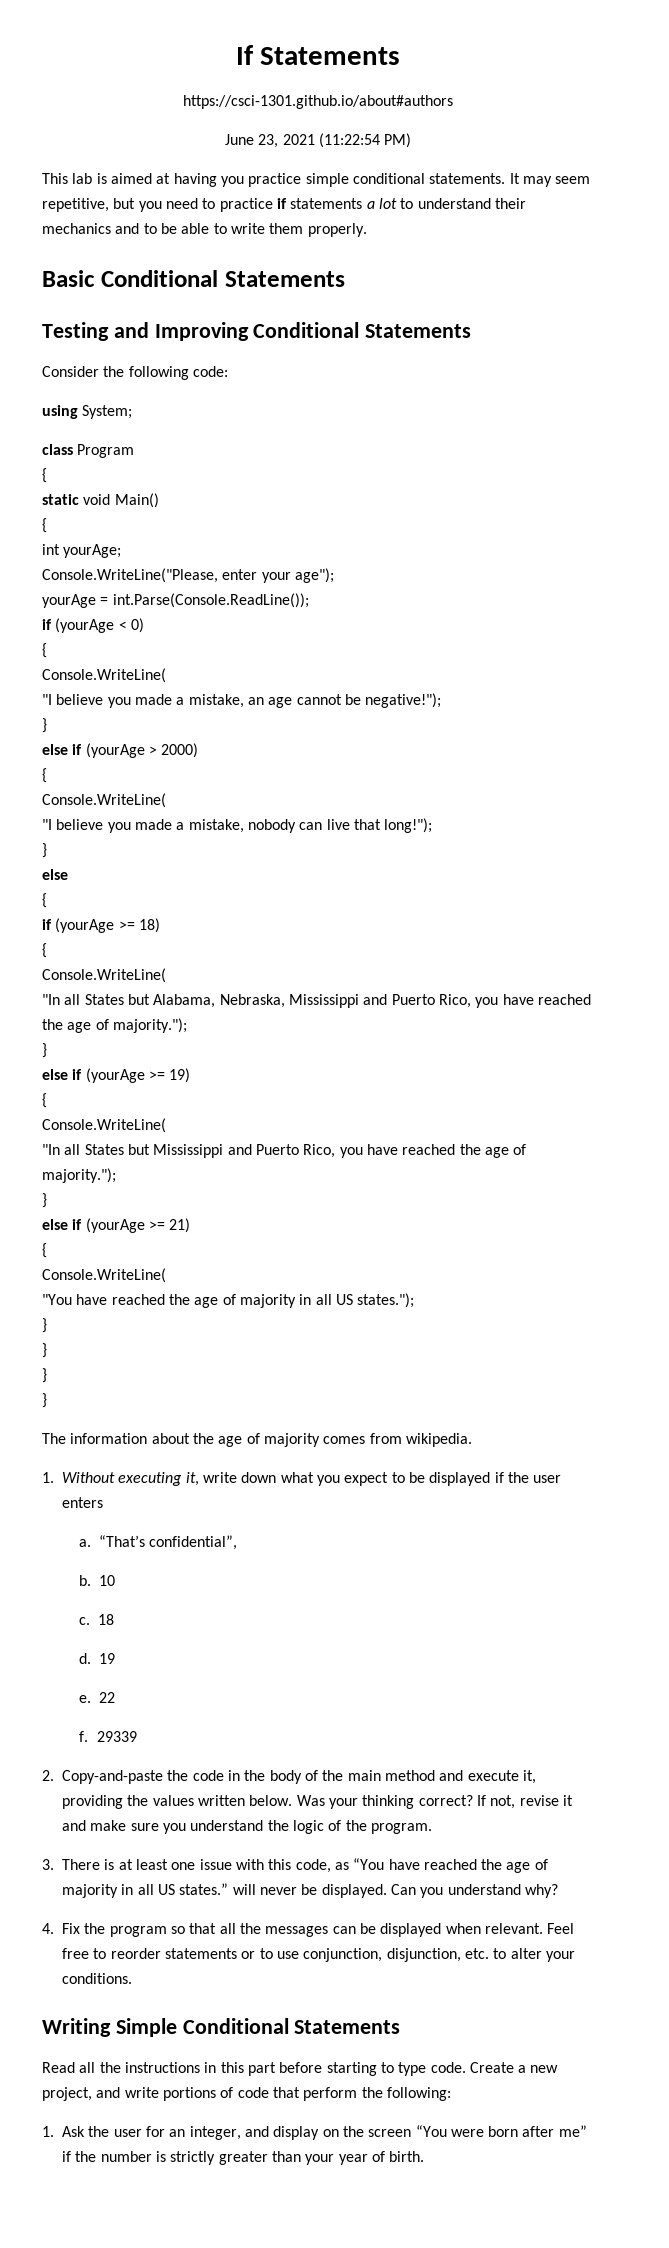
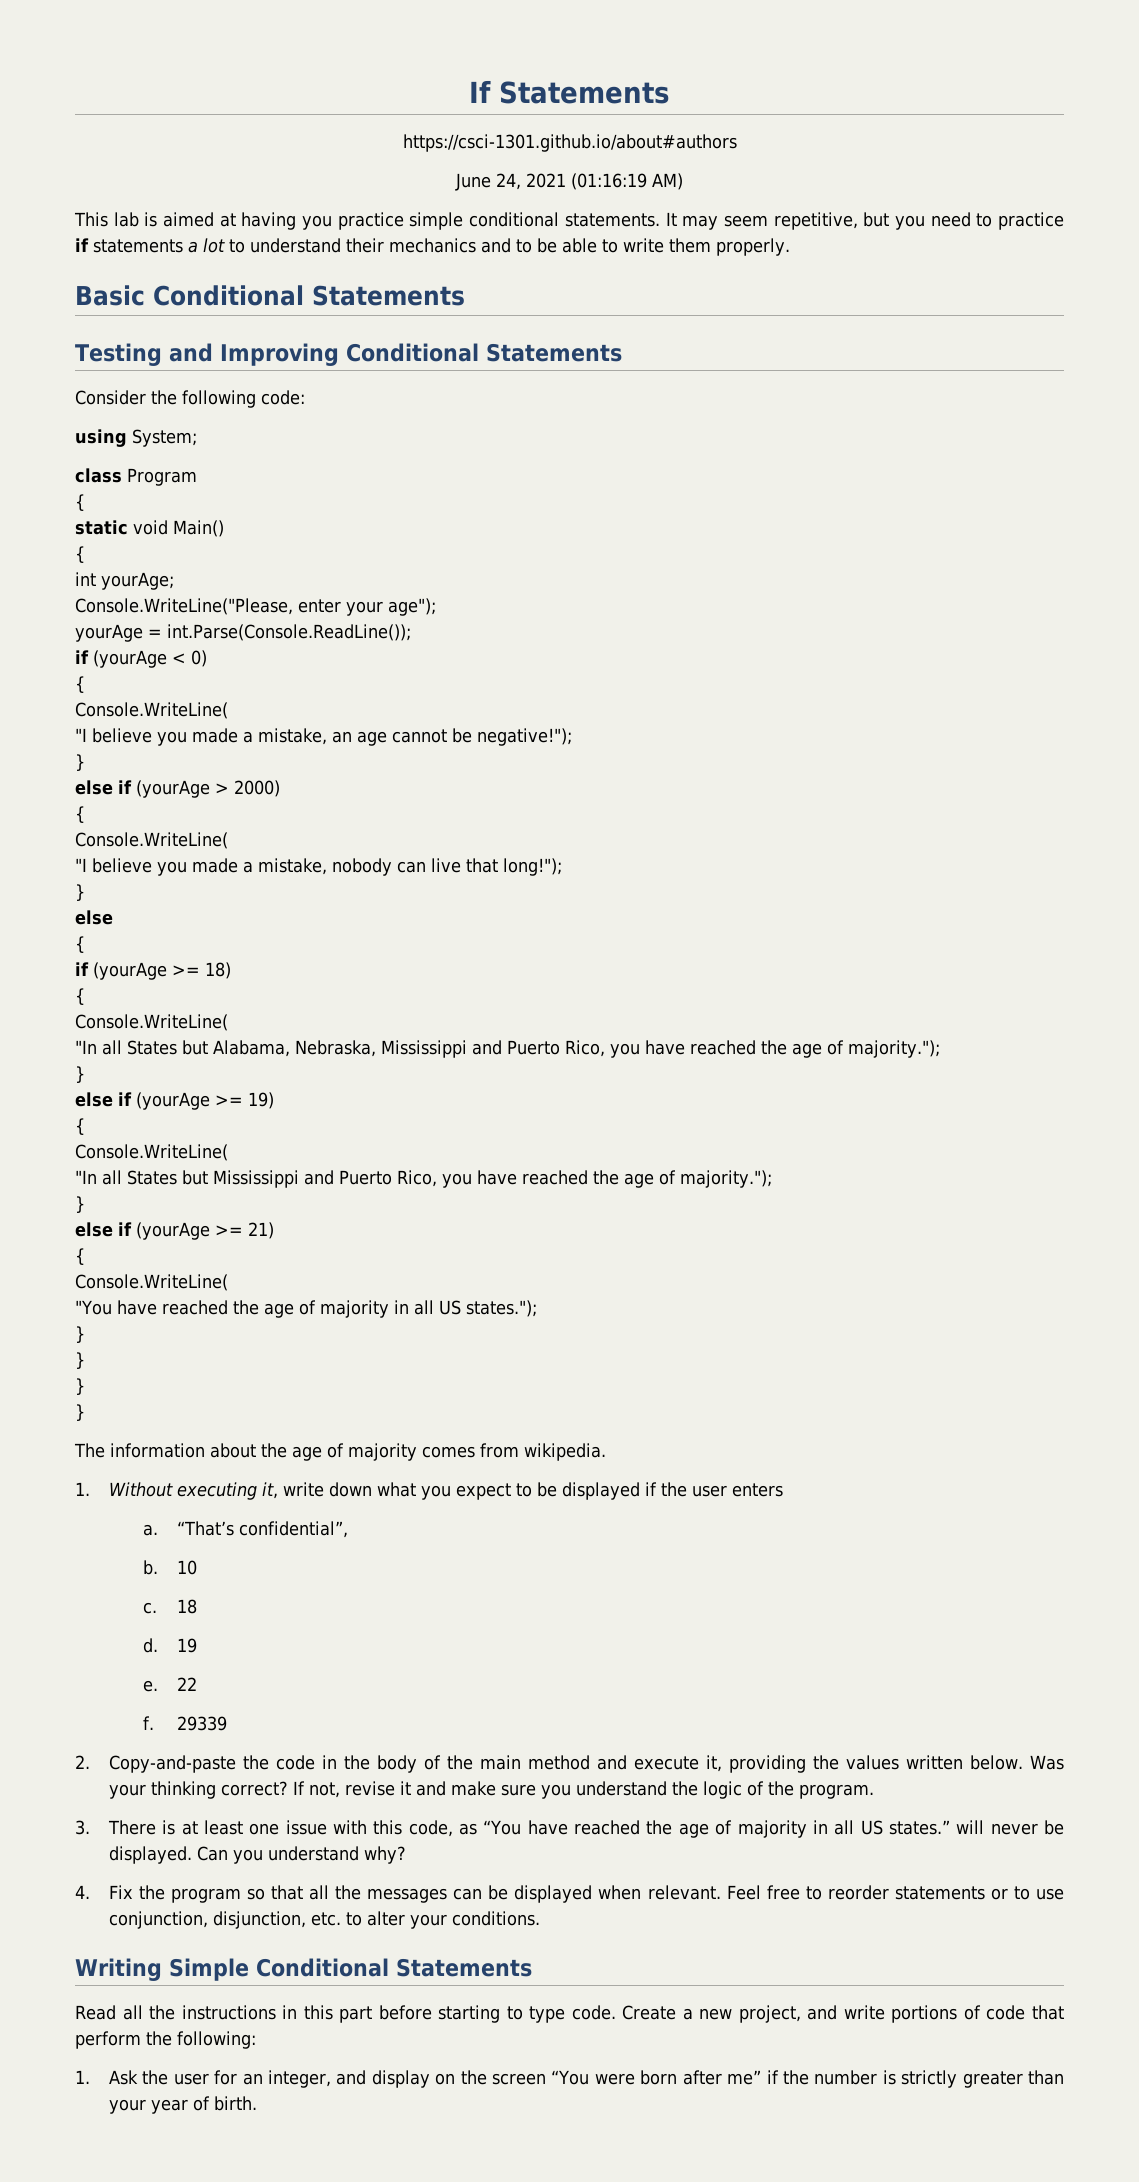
[258,133,412,148] 23, 2021 (11:22:54 PM) -> [496,173,683,190] 24, 2021 (01:16:19 AM)

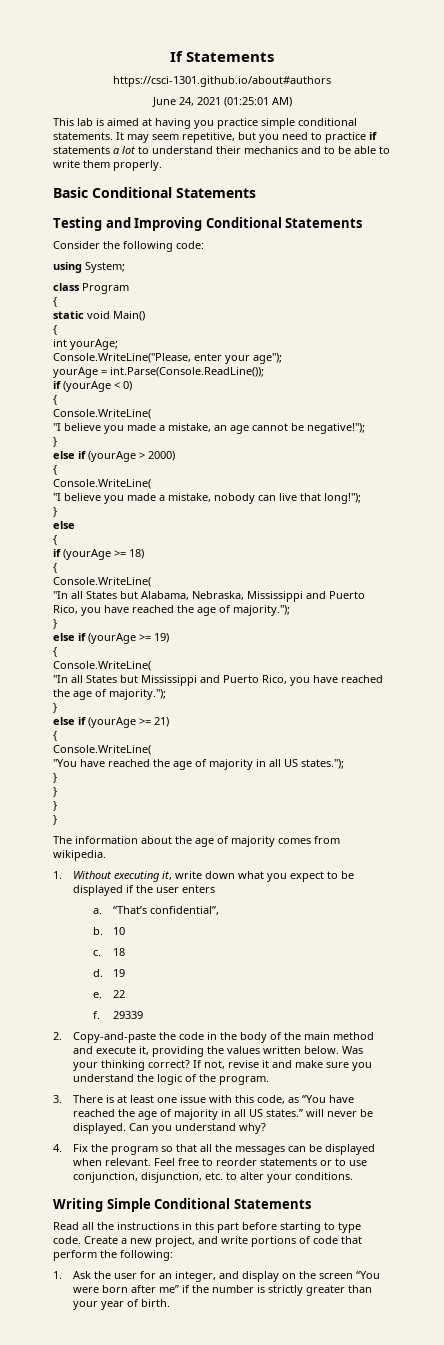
[571,173,647,190] (01:16:19 -> [223,97,269,107] (01:25:01

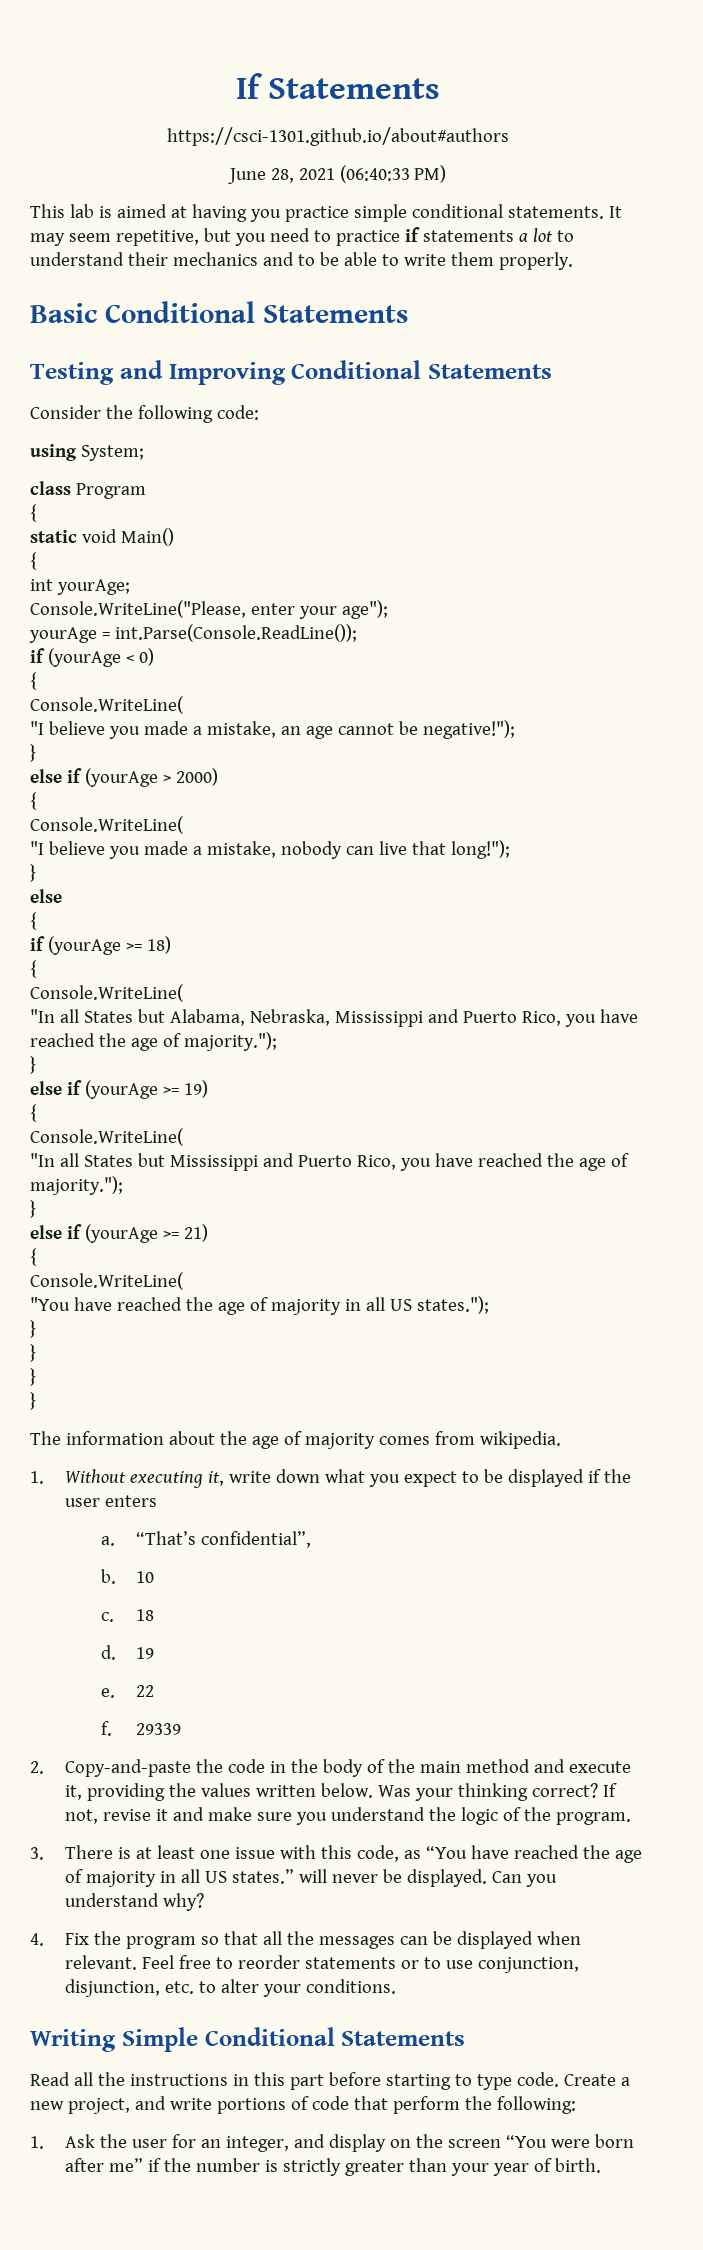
[178,97,292,107] 24, 2021 (01:25:01 AM) -> [270,165,447,183] 28, 2021 (06:40:33 PM)

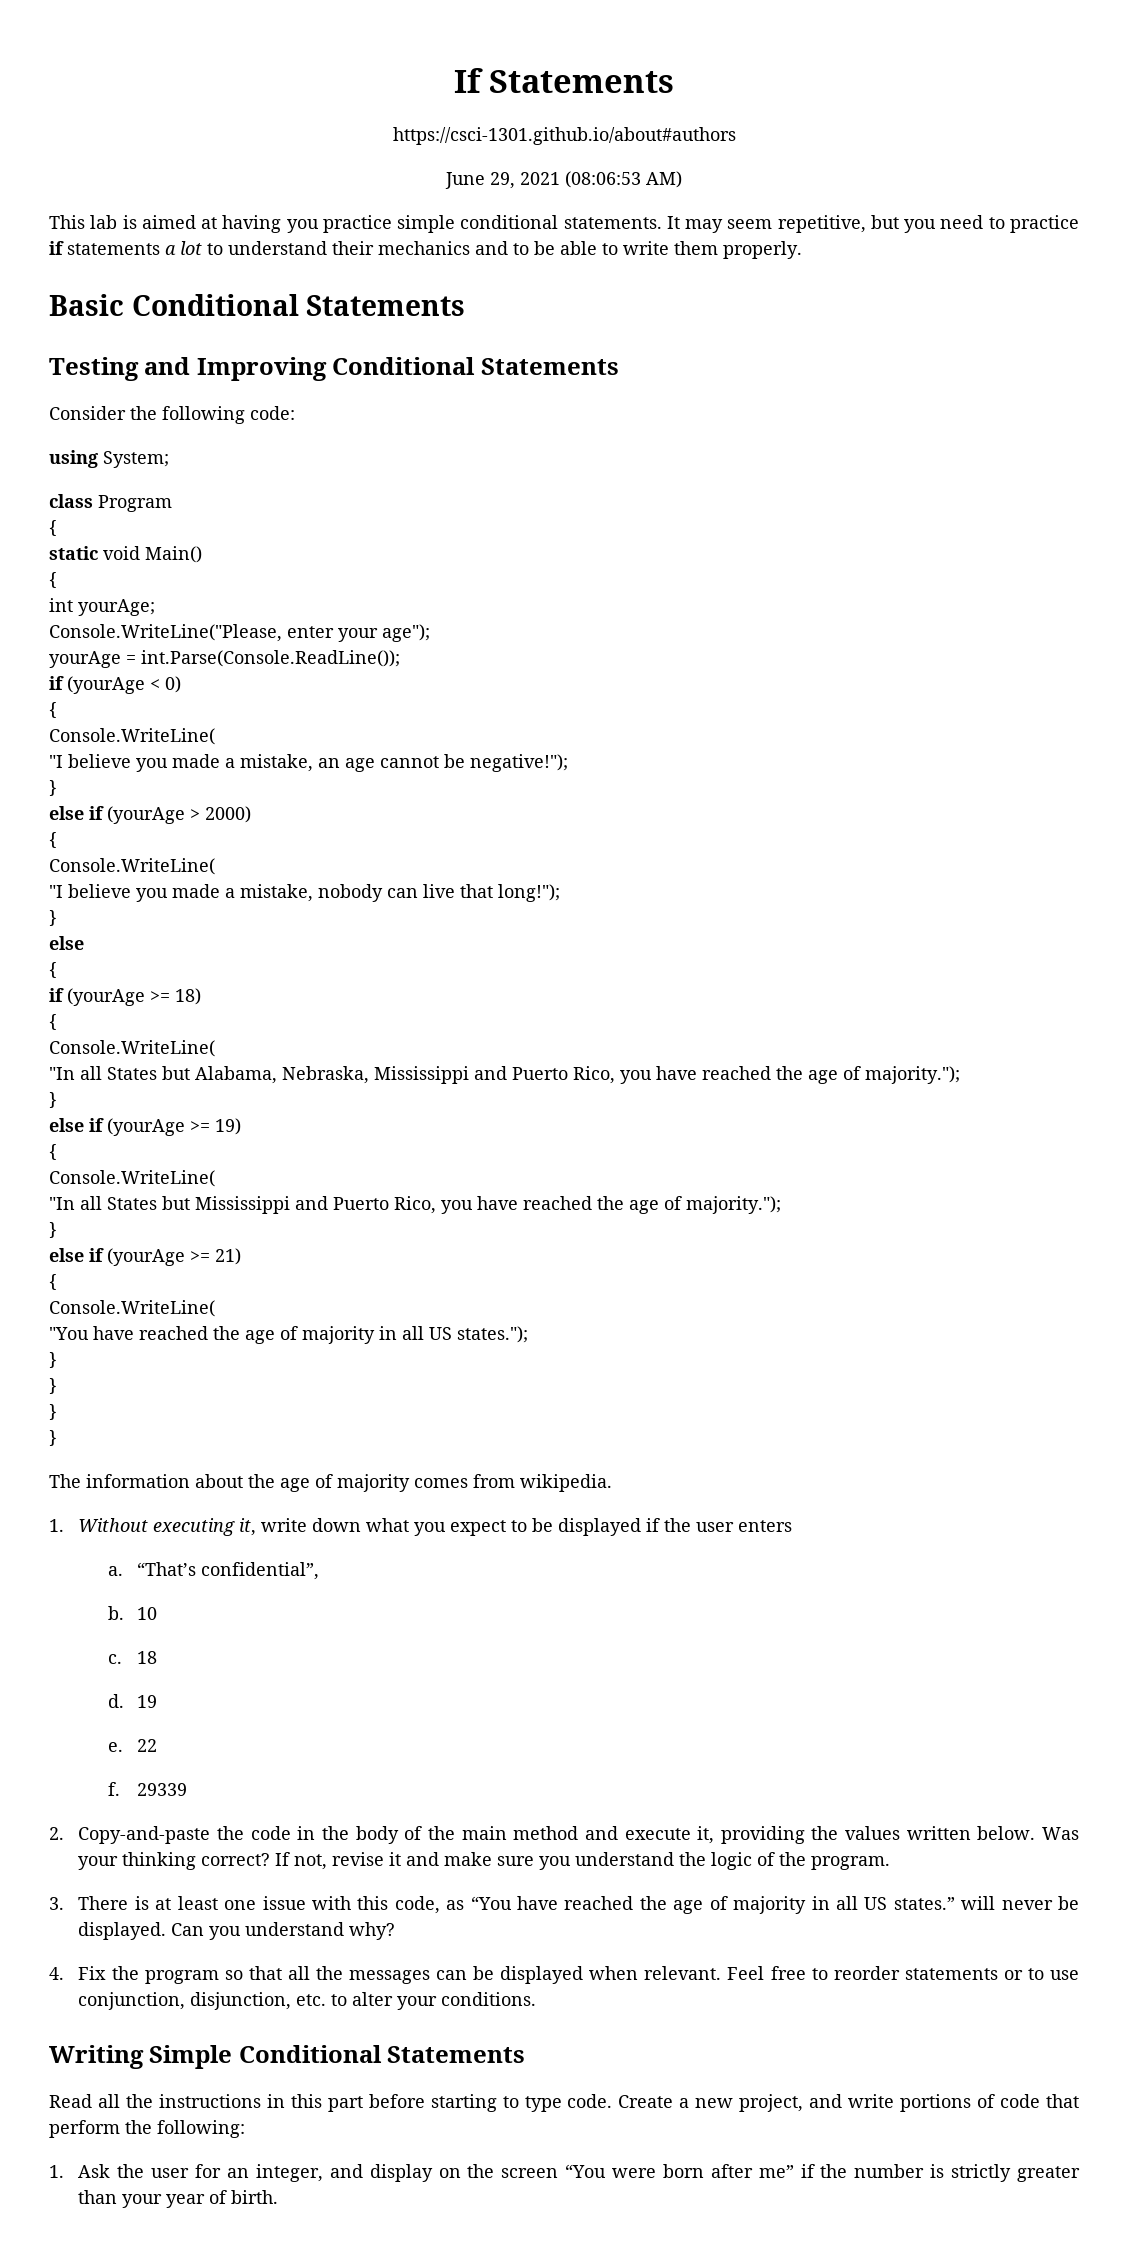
[270,165,447,183] 28, 2021 (06:40:33 PM) -> [490,171,682,189] 29, 2021 (08:06:53 AM)

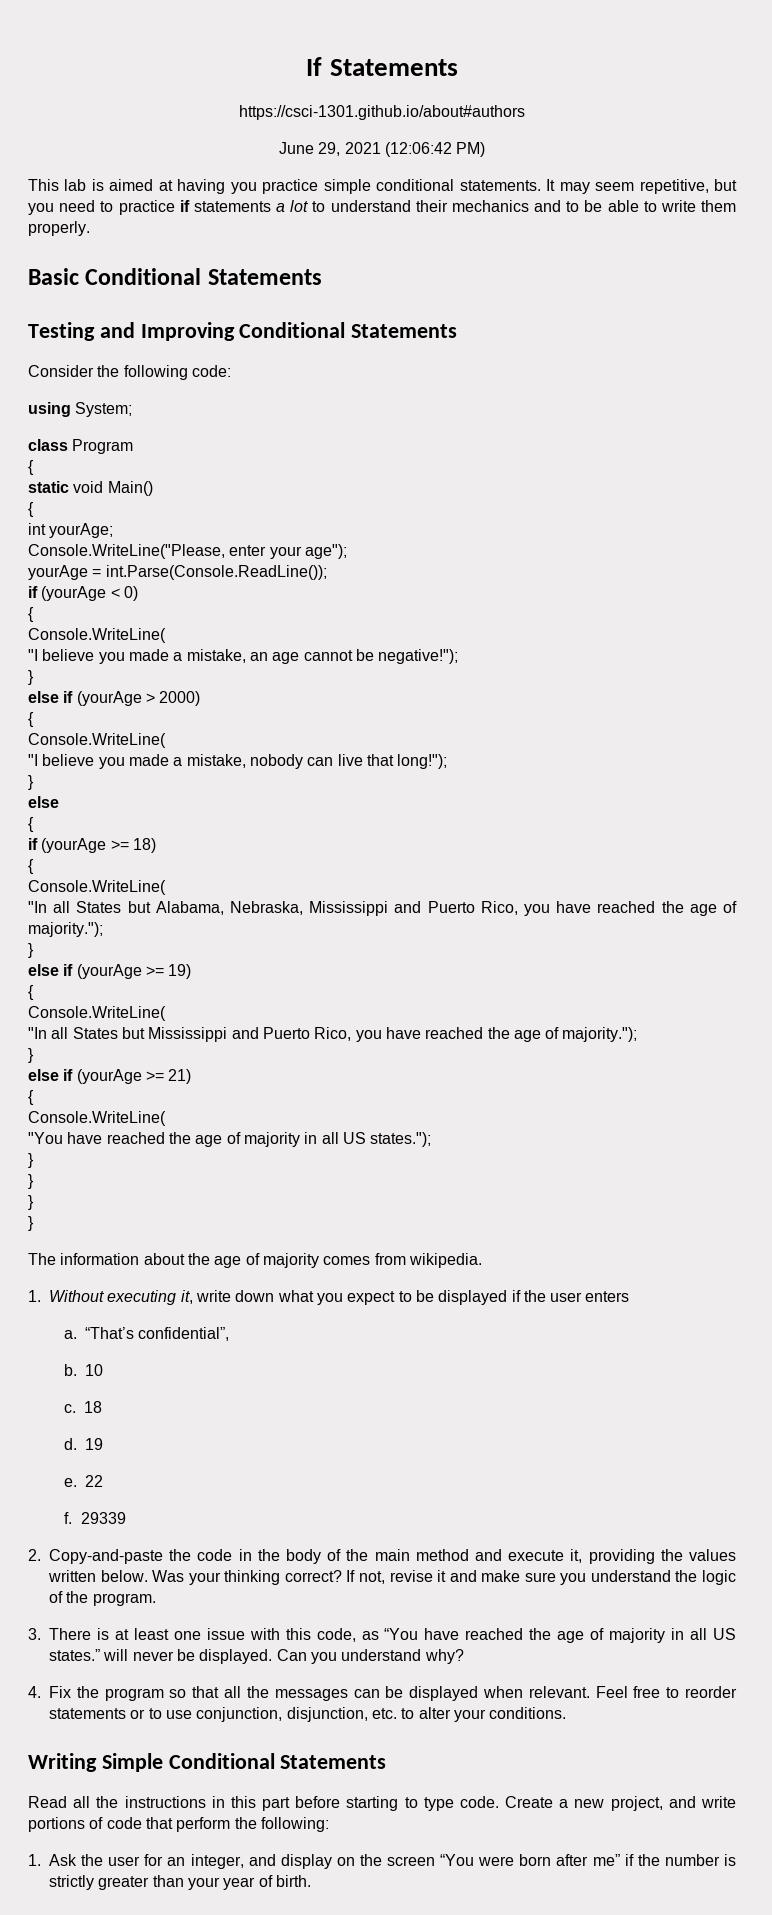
[565,171,682,188] (08:06:53 AM) -> [384,142,486,157] (12:06:42 PM)

